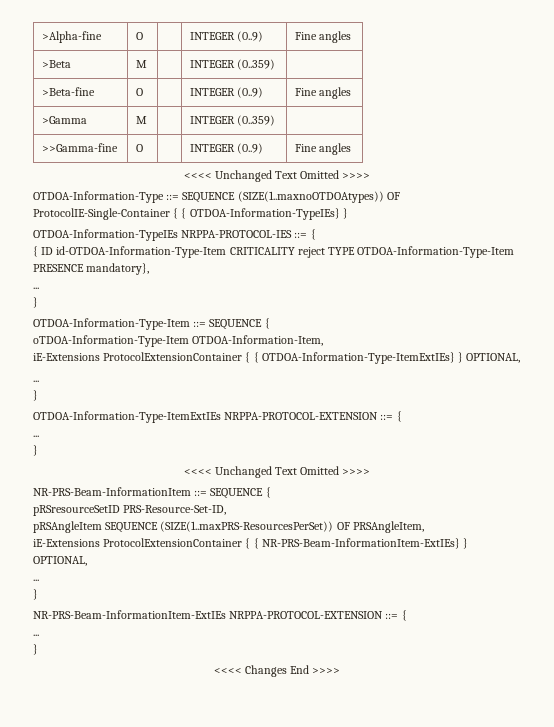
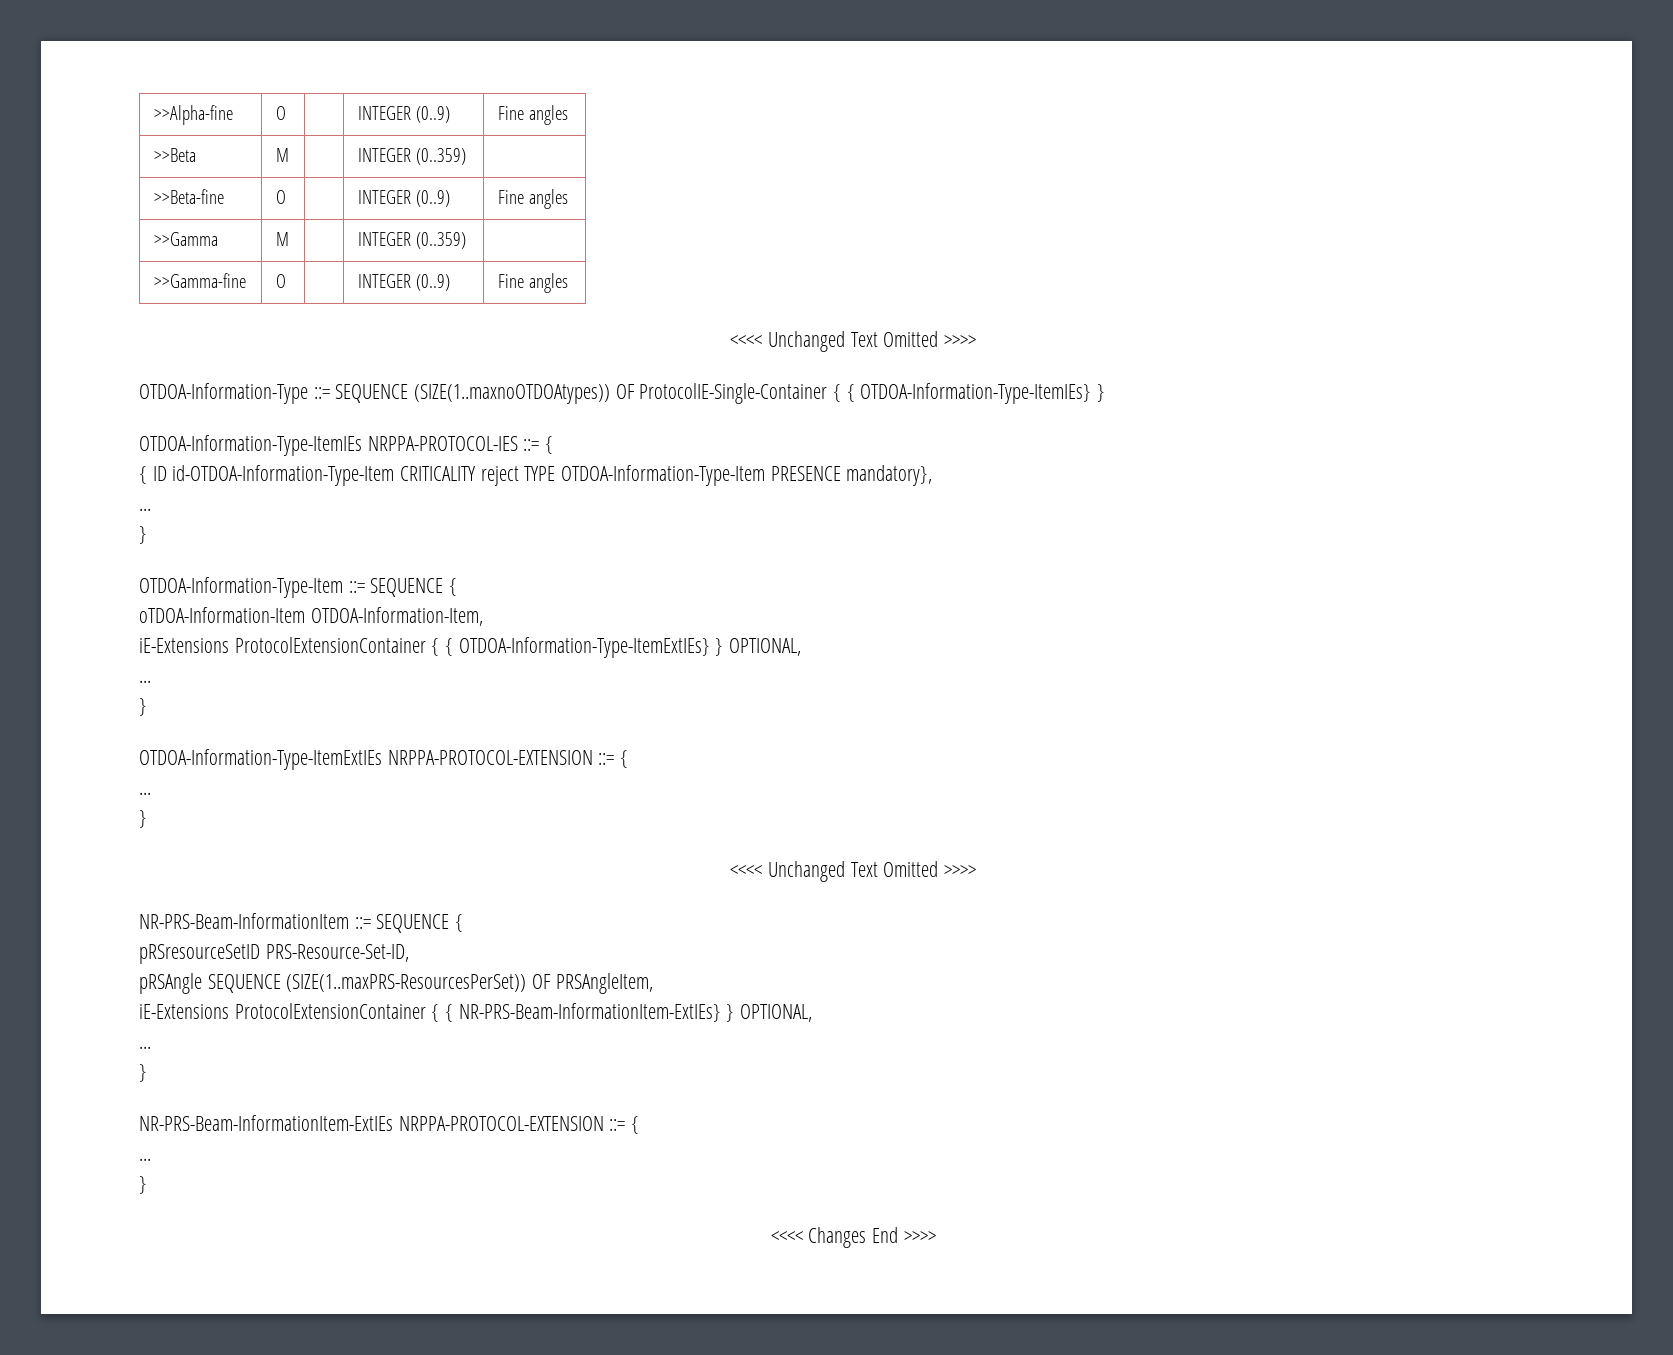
[42,31,103,43] [136,32,144,40] [190,31,264,42] [295,31,352,43] [42,60,72,68] [136,60,148,68] [190,59,276,70] [42,87,96,96] [136,88,144,96] [190,87,264,98] [295,87,352,99] [42,116,88,124] >Alpha-fine | O | | INTEGER (0..9) | Fine angles // >Beta | M | | INTEGER (0..359) | // >Beta-fine | O | | INTEGER (0..9) | Fine angles // >Gamma -> [153,105,233,125] [275,106,286,120] [357,106,450,123] [497,105,568,125] [153,148,196,162] [275,148,289,162] [357,148,466,165] [153,189,224,204] [275,190,286,204] [357,190,450,207] [497,189,568,209] [153,232,218,246] >>Alpha-fine | O | | INTEGER (0..9) | Fine angles // >>Beta | M | | INTEGER (0..359) | // >>Beta-fine | O | | INTEGER (0..9) | Fine angles // >>Gamma
[189,208,348,220] [33,229,178,241] OTDOA-Information-TypeIEs} } // OTDOA-Information-TypeIEs -> [860,383,1105,404] [139,435,362,456] OTDOA-Information-Type-ItemIEs} } // OTDOA-Information-Type-ItemIEs
[33,335,189,347] oTDOA-Information-Type-Item -> [139,607,305,623] oTDOA-Information-Item
[33,521,102,533] pRSAngleItem -> [139,973,202,994] pRSAngle

